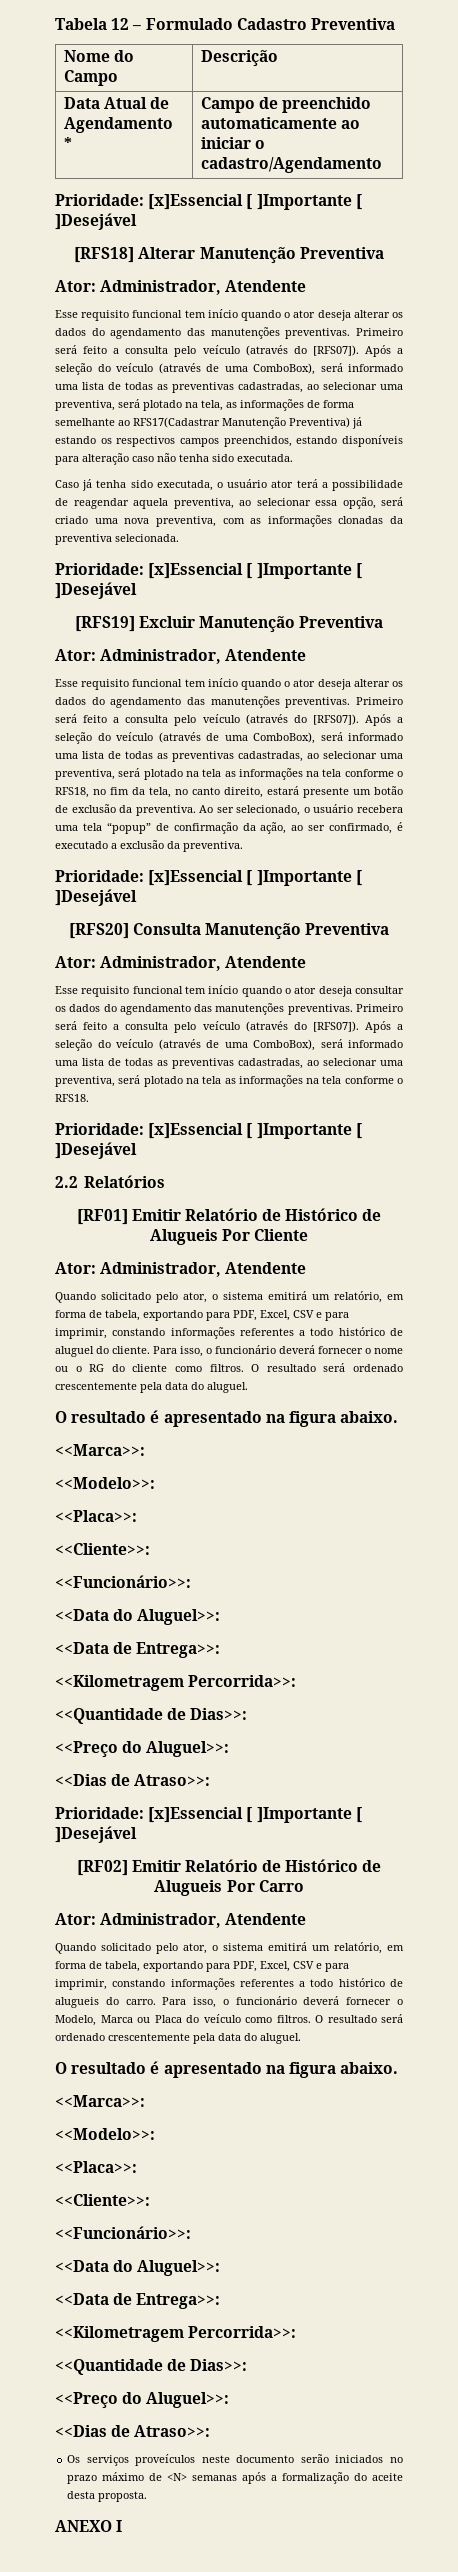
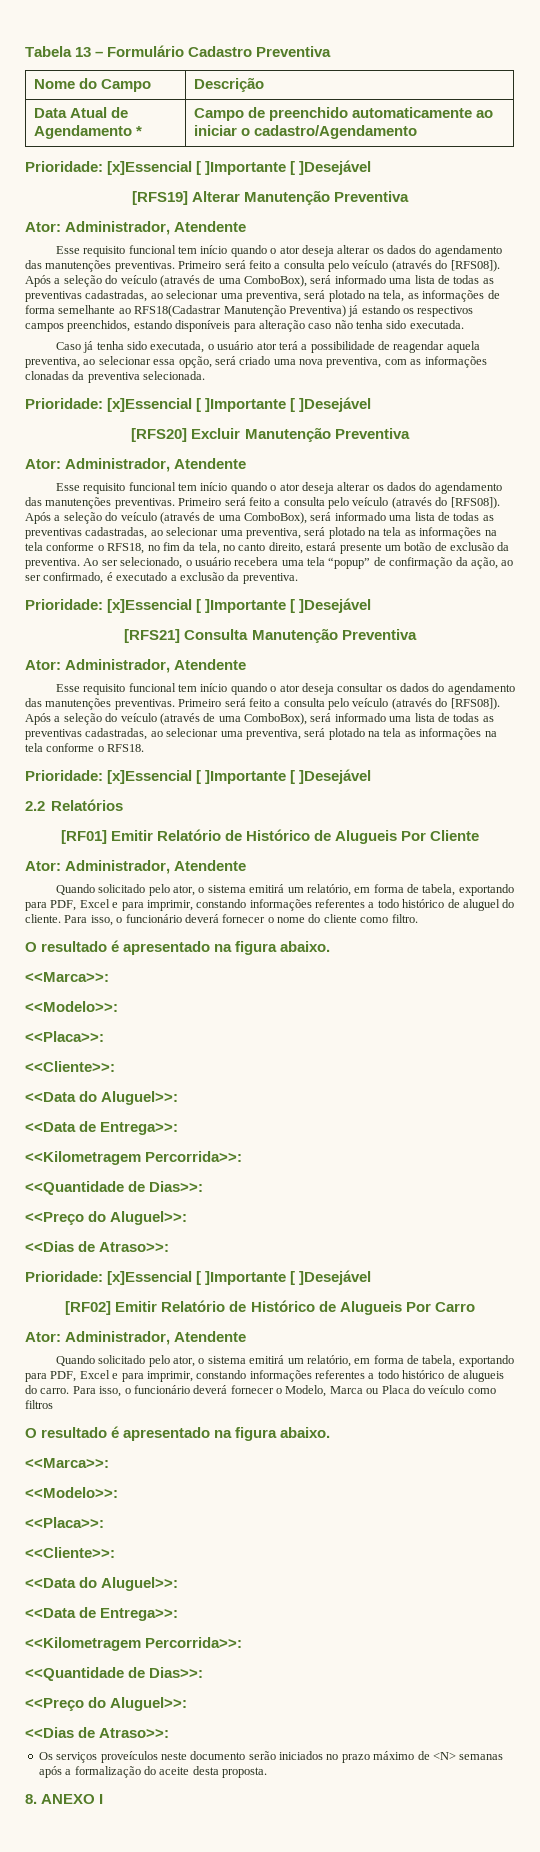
[111,18,233,30] 12 – Formulado -> [75,45,185,57] 13 – Formulário
[74,247,135,263] [RFS18] -> [131,191,188,205] [RFS19]
[312,345,359,356] [RFS07]). -> [450,260,500,272] [RFS08]).
[133,417,220,428] RFS17(Cadastrar -> [134,305,222,317] RFS18(Cadastrar
[74,616,135,632] [RFS19] -> [131,428,188,442] [RFS20]
[312,714,359,725] [RFS07]). -> [450,497,500,509] [RFS08]).
[68,923,129,939] [RFS20] -> [124,629,181,643] [RFS21]
[312,1021,359,1032] [RFS07]). -> [450,698,500,710] [RFS08]).
[260,1310,314,1321] Excel, CSV -> [79,899,110,908] Excel
[55,1363,403,1372] [55,1382,248,1393] ou o RG do cliente como filtros. O resultado será ordenado crescentemente pela data do aluguel. -> [308,914,418,923] do cliente como filtro.
[55,1575,191,1588] // <<Funcionário>>: -> (115, 1066) none
[260,1961,314,1972] Excel, CSV -> [79,1370,110,1379] Excel
[276,2014,403,2023] [55,2033,301,2044] filtros. O resultado será ordenado crescentemente pela data do aluguel. -> [25,1400,53,1409] filtros
[55,2226,191,2239] // <<Funcionário>>: -> (115, 1552) none
(148, 2496) none -> [25,1794,37,1804] 8.

